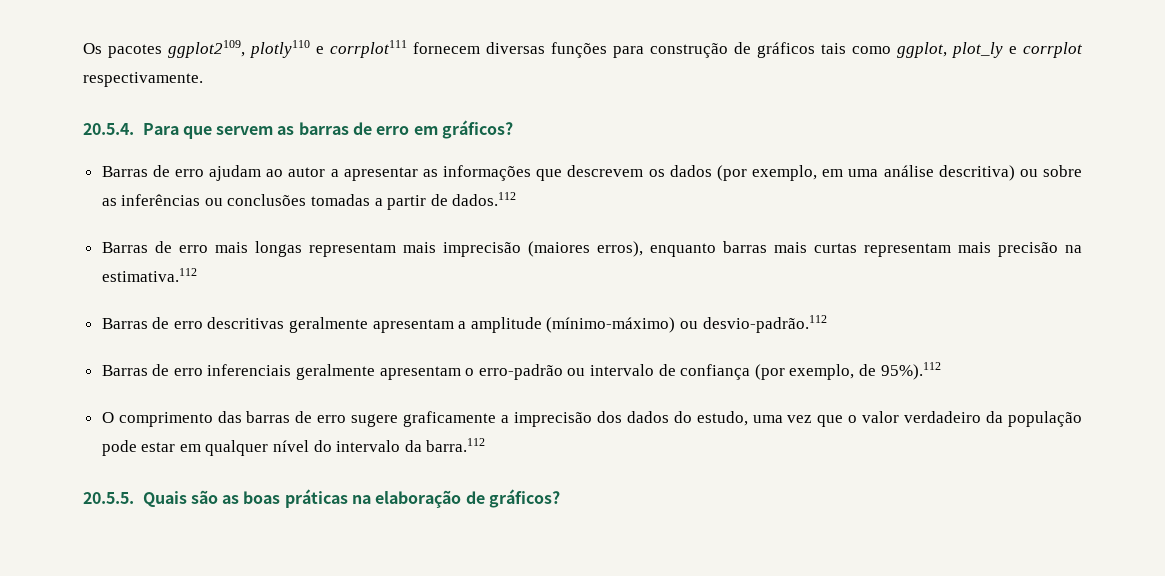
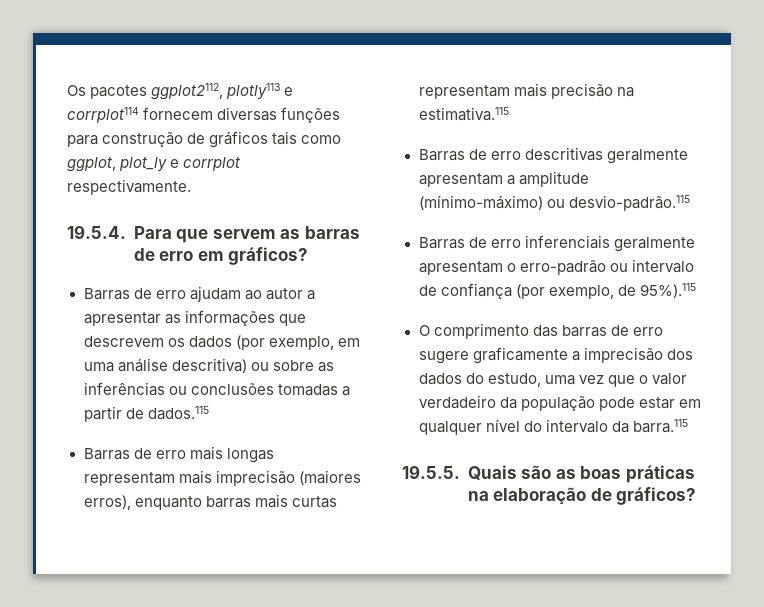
[168,40,407,58] ggplot2109, plotly110 e corrplot111 -> [151,83,294,100] [67,107,139,123] ggplot2112, plotly113 e corrplot114
[83,123,134,135] 20.5.4. -> [67,225,126,239] 19.5.4.
[452,192,517,206] dados.112 -> [147,406,209,420] dados.115
[101,268,197,282] estimativa.112 -> [418,107,509,121] estimativa.115
[702,315,827,333] desvio-padrão.112 -> [568,195,690,211] desvio-padrão.115
[880,362,941,380] 95%).112 -> [639,283,696,298] 95%).115
[426,438,486,452] [83,492,134,504] barra.112 // 20.5.5. -> [632,419,688,433] [402,465,460,479] barra.115 // 19.5.5.

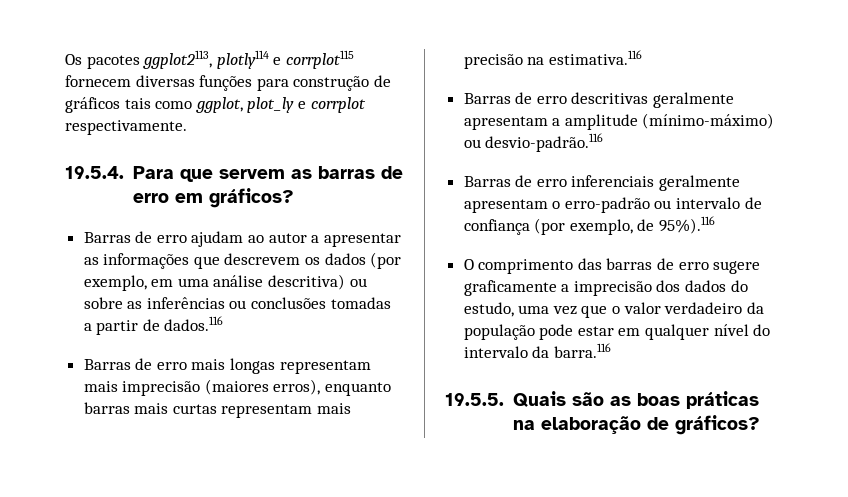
[151,83,294,100] [67,107,139,123] ggplot2112, plotly113 e corrplot114 -> [143,50,354,69] ggplot2113, plotly114 e corrplot115
[147,406,209,420] dados.115 -> [164,316,224,331] dados.116
[418,107,509,121] estimativa.115 -> [548,50,642,65] estimativa.116
[568,195,690,211] desvio-padrão.115 -> [485,133,604,152] desvio-padrão.116
[639,283,696,298] 95%).115 -> [659,216,716,234] 95%).116
[632,419,688,433] barra.115 -> [553,343,611,358] barra.116

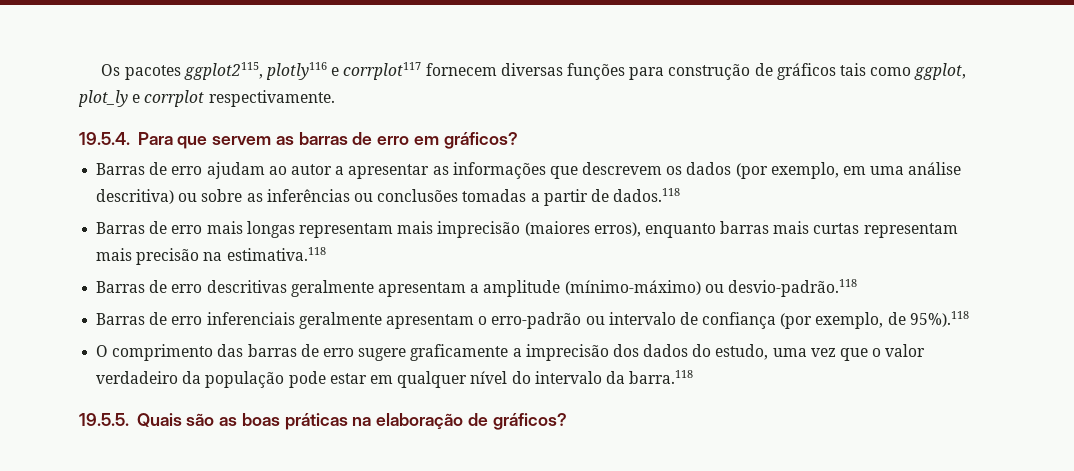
[143,50,354,69] ggplot2113, plotly114 e corrplot115 -> [183,62,422,80] ggplot2115, plotly116 e corrplot117
[164,316,224,331] dados.116 -> [613,188,681,202] dados.118
[548,50,642,65] estimativa.116 -> [226,247,326,261] estimativa.118
[485,133,604,152] desvio-padrão.116 -> [727,279,857,297] desvio-padrão.118
[659,216,716,234] 95%).116 -> [909,311,969,327] 95%).118
[553,343,611,358] barra.116 -> [629,370,694,384] barra.118

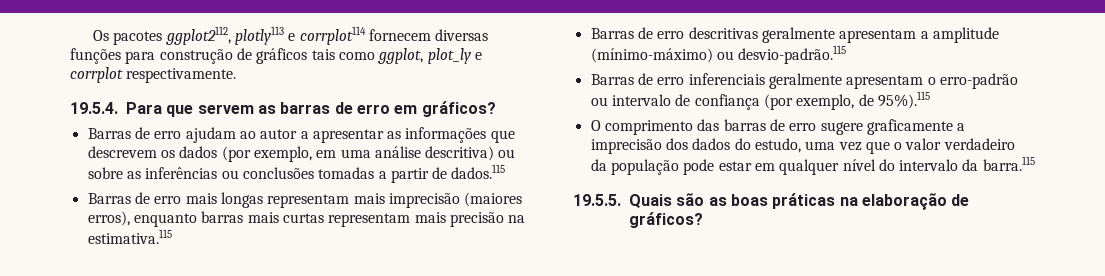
[183,62,422,80] ggplot2115, plotly116 e corrplot117 -> [165,26,366,45] ggplot2112, plotly113 e corrplot114
[613,188,681,202] dados.118 -> [451,164,506,179] dados.115
[226,247,326,261] estimativa.118 -> [87,229,172,244] estimativa.115
[727,279,857,297] desvio-padrão.118 -> [738,45,847,64] desvio-padrão.115
[909,311,969,327] 95%).118 -> [877,91,930,109] 95%).115
[629,370,694,384] barra.118 -> [982,156,1035,171] barra.115

